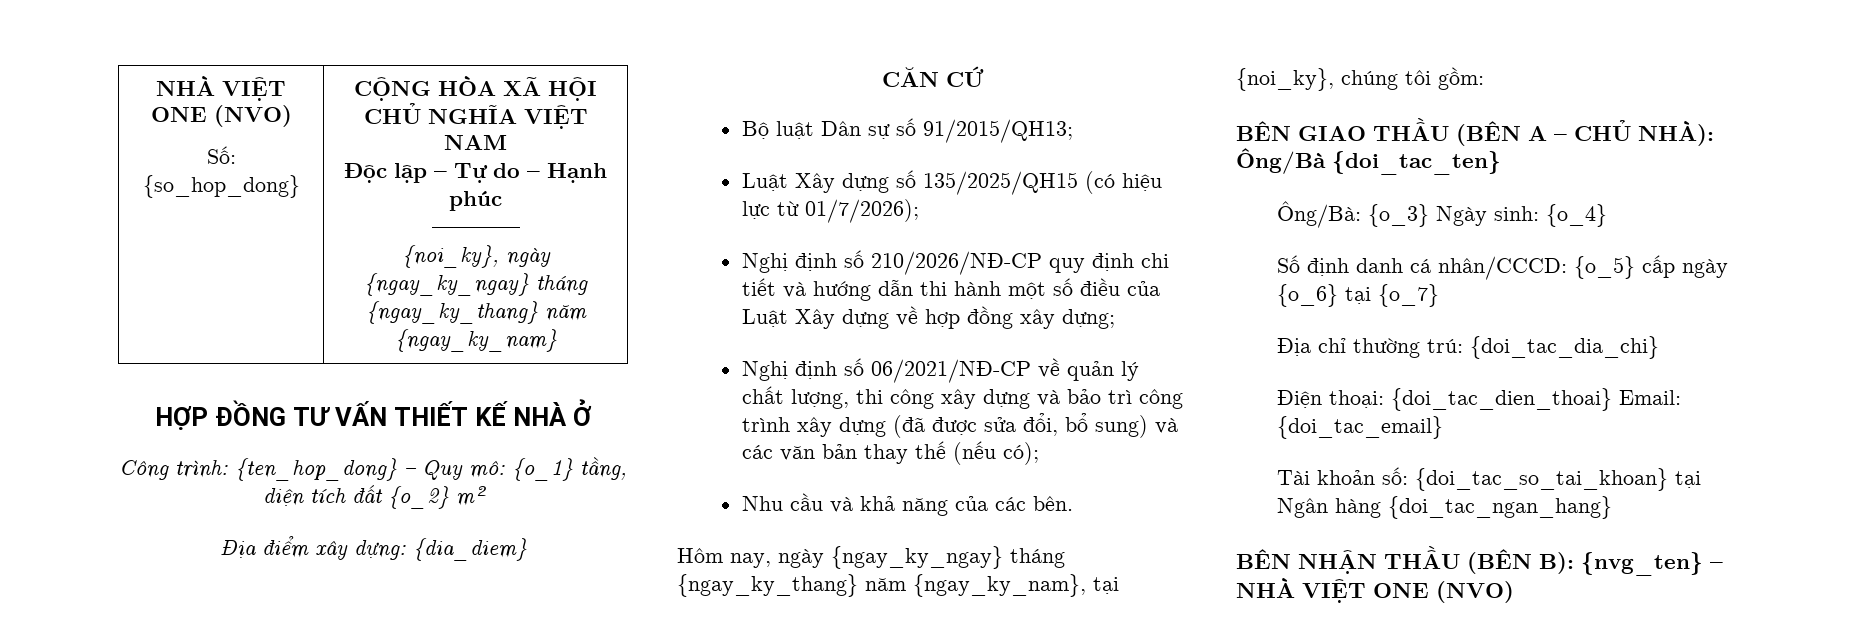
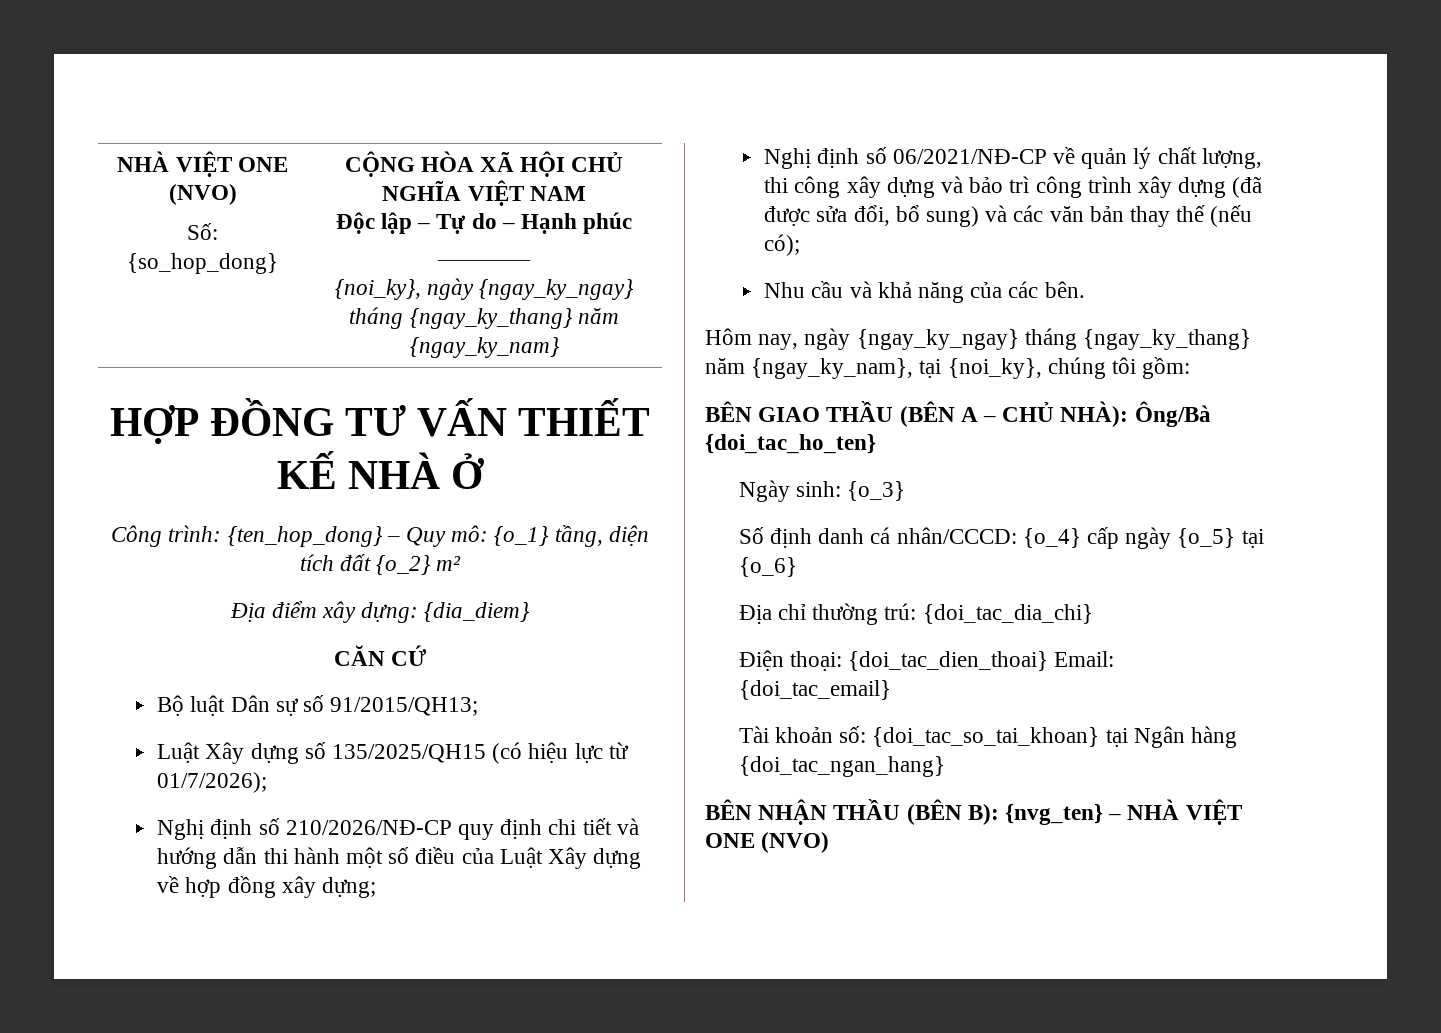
[1332,151,1501,175] [1276,201,1429,228] {doi_tac_ten} // Ông/Bà: {o_3} -> [705,434,876,454] {doi_tac_ho_ten} //
[1545,204,1607,227] {o_4} -> [847,481,906,501] {o_3}
[1573,256,1635,279] {o_5} -> [1022,528,1081,548] {o_4}
(1728, 268) none -> [1177,528,1264,548] {o_5} tại
[1344,284,1439,307] tại {o_7} -> (797, 567) none

